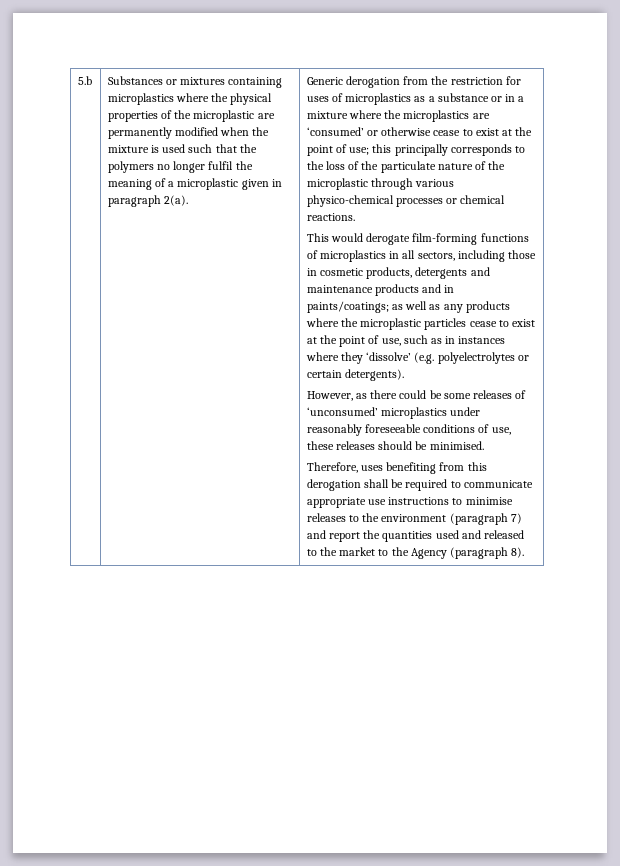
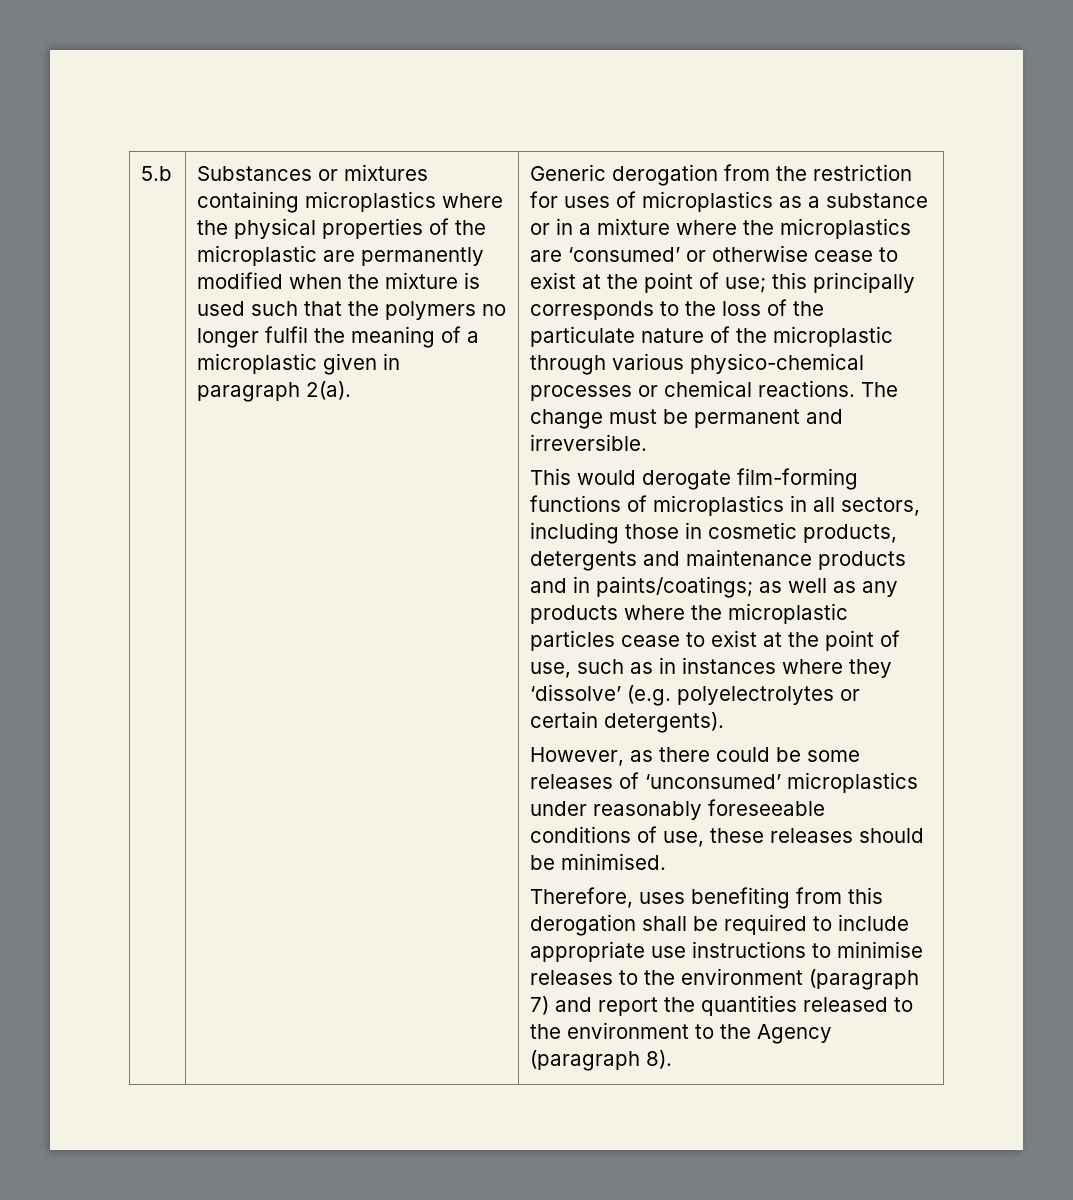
(355, 217) none -> [861,382,899,397] [530,409,844,429] [530,434,648,451] The change must be permanent and irreversible.
[463,480,533,488] communicate -> [838,914,910,931] include
[435,530,481,539] used and -> (798, 1005) none
[339,547,376,556] market -> [567,1022,690,1039] environment

